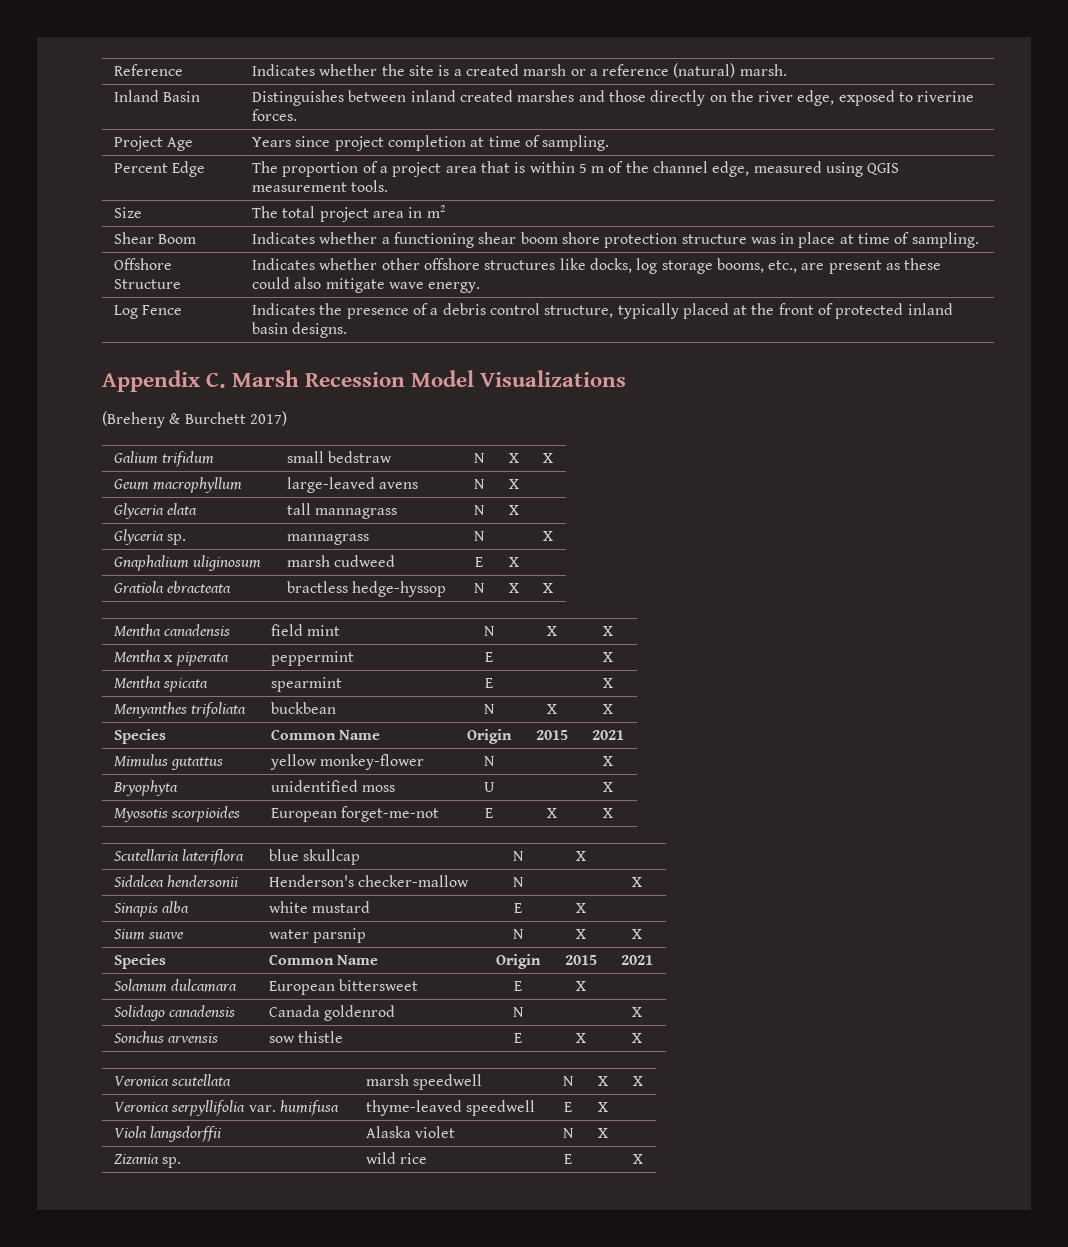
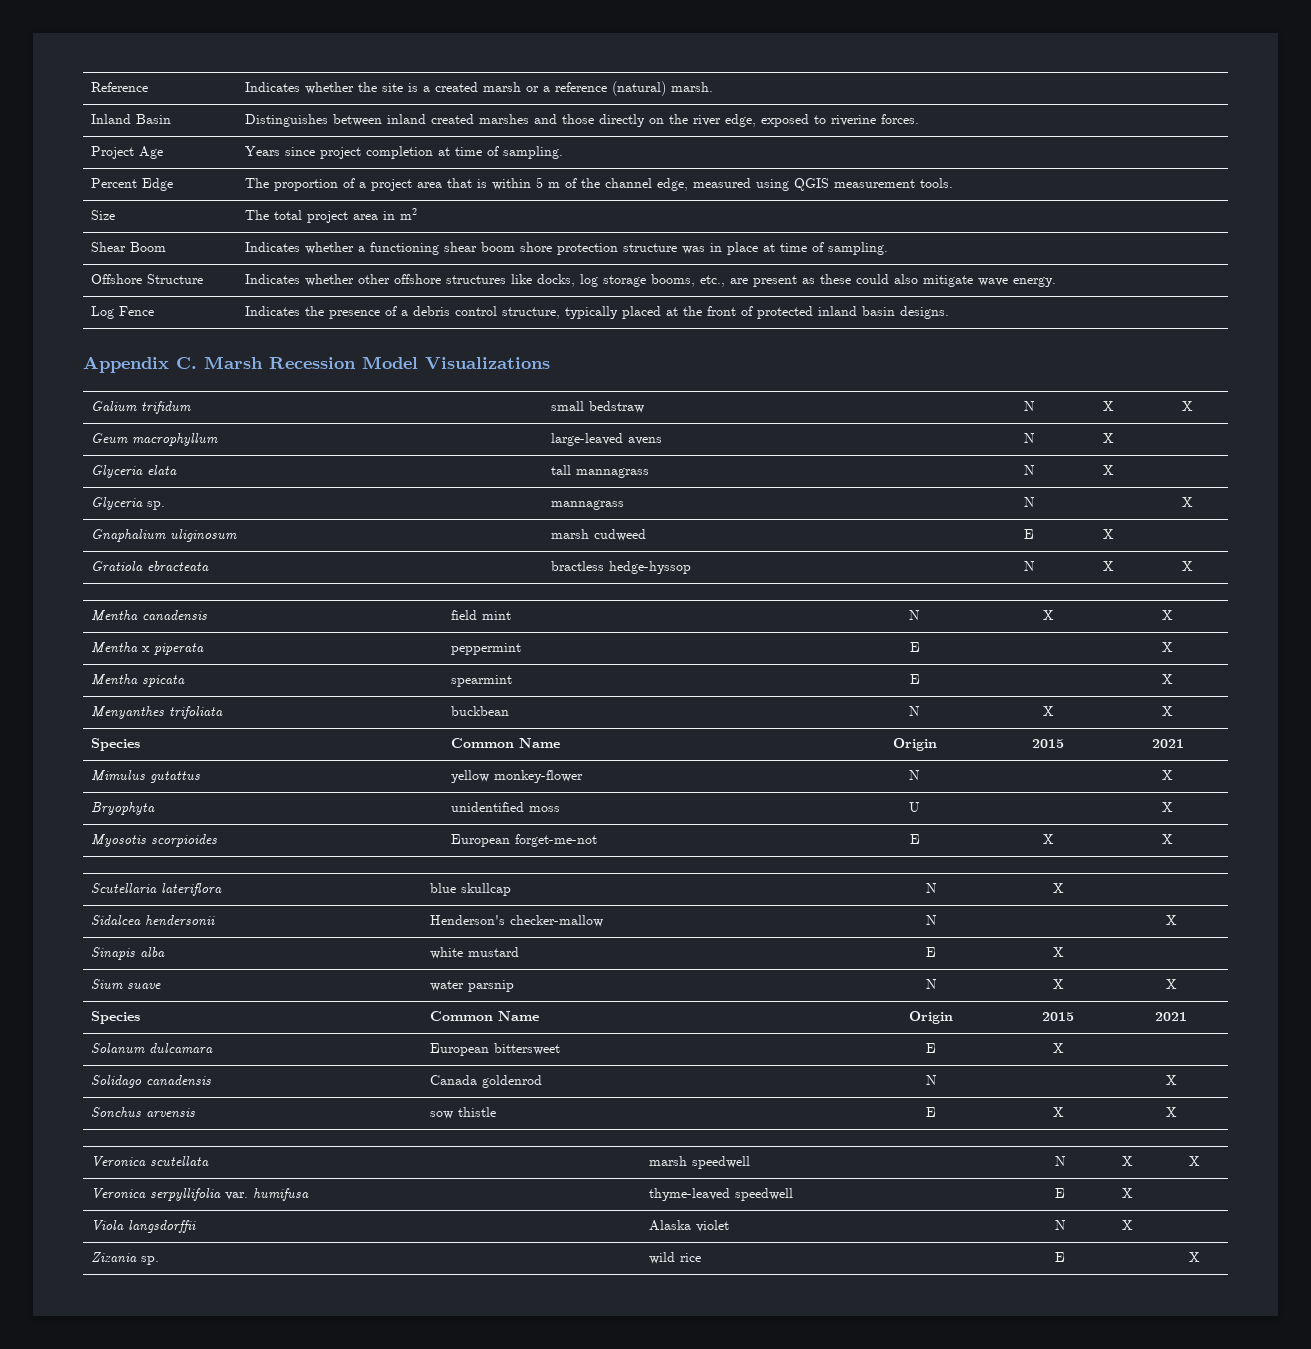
[102,411,287,428] // (Breheny & Burchett 2017) -> (550, 363) none

